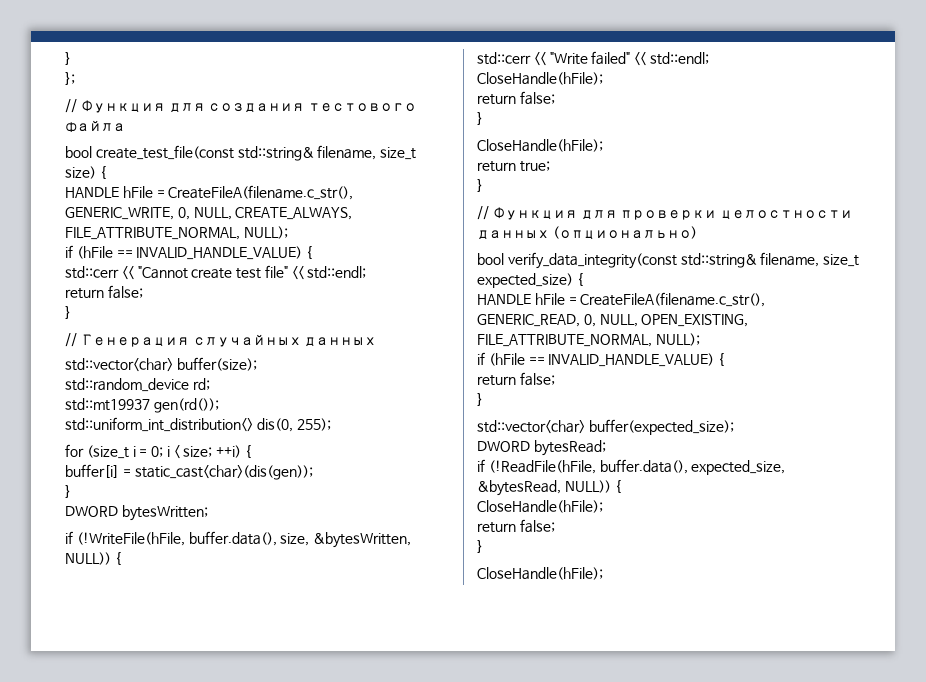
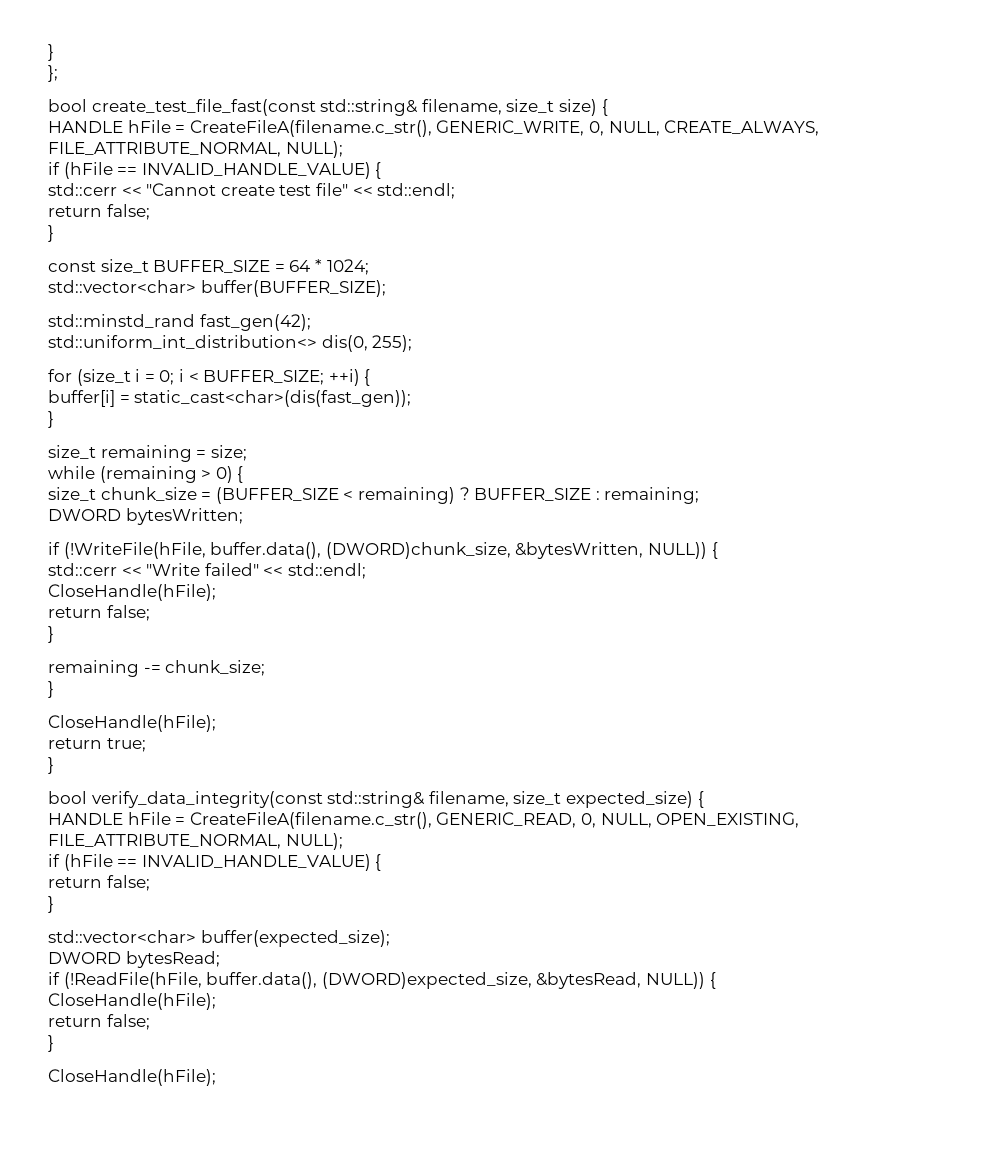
[65,99,417,113] [65,120,125,132] [65,145,234,160] // // Функция для создания тестового файла // bool create_test_file(const -> [48,99,316,116] // bool create_test_file_fast(const
[65,333,377,347] [65,357,257,372] [65,378,210,392] [65,398,219,413] // Генерация случайных данных // std::vector<char> buffer(size); // std::random_device rd; // std::mt19937 gen(rd()); -> [48,259,369,275] [48,280,386,297] [48,314,311,331] const size_t BUFFER_SIZE = 64 * 1024; // std::vector<char> buffer(BUFFER_SIZE); // std::minstd_rand fast_gen(42);
[183,446,213,457] size; -> [203,370,325,385] BUFFER_SIZE;
[134,465,313,480] [65,485,71,498] static_cast<char>(dis(gen)); // } -> [134,390,412,407] [48,411,54,428] [48,445,247,462] [48,466,244,483] [48,487,700,504] static_cast<char>(dis(fast_gen)); // } // size_t remaining = size; // while (remaining > 0) { // size_t chunk_size = (BUFFER_SIZE < remaining) ? BUFFER_SIZE : remaining;
[280,533,310,546] size, -> [325,542,511,559] (DWORD)chunk_size,
(483, 118) none -> [48,660,266,677] [48,681,54,698] // remaining -= chunk_size; // }
[477,206,853,220] [477,226,697,240] // // Функция для проверки целостности данных (опционально) -> (54, 765) none
[691,460,786,475] expected_size, -> [321,972,532,989] (DWORD)expected_size,

